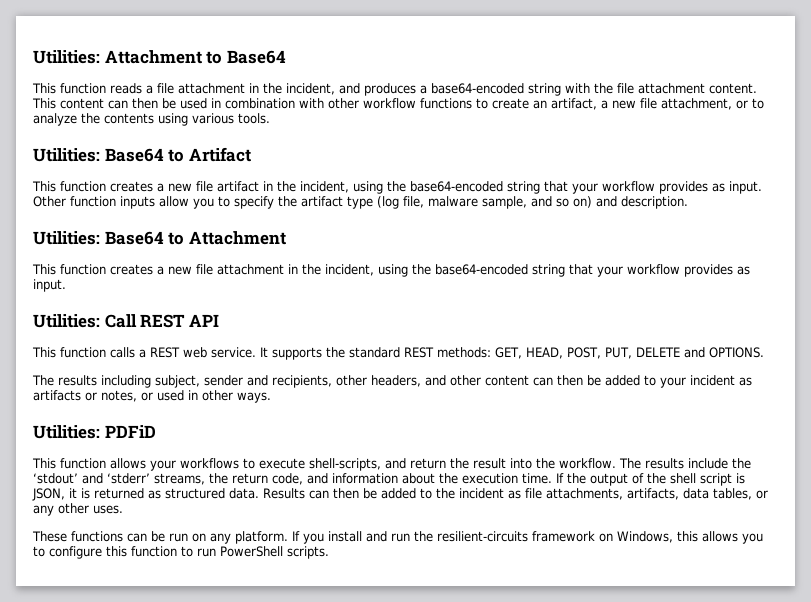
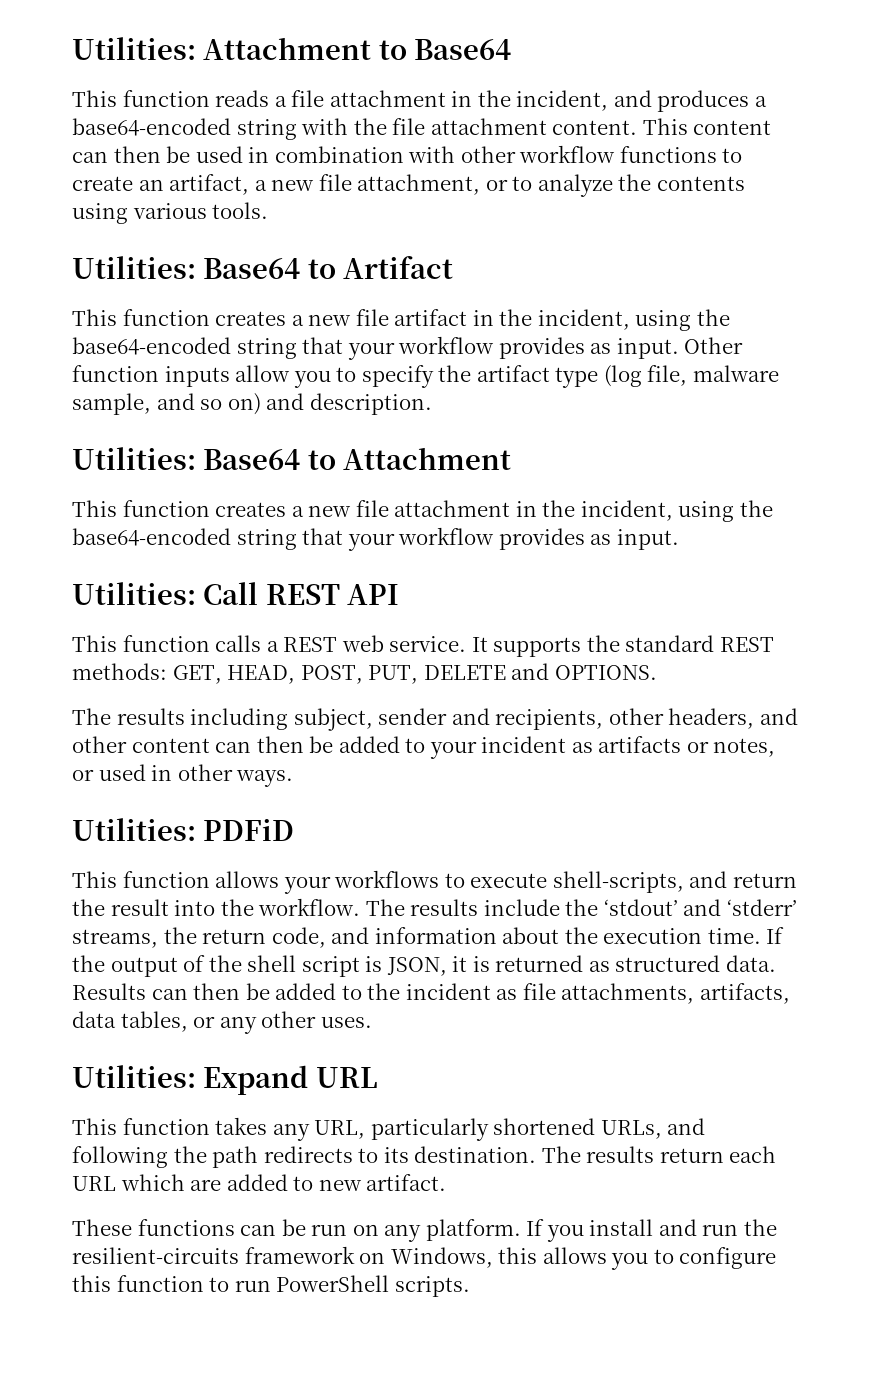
(123, 509) none -> [72,1065,378,1095] [72,1117,706,1141] [72,1146,777,1168] [72,1174,447,1191] // Utilities: Expand URL // This function takes any URL, particularly shortened URLs, and following the path redirects to its destination. The results return each URL which are added to new artifact.

